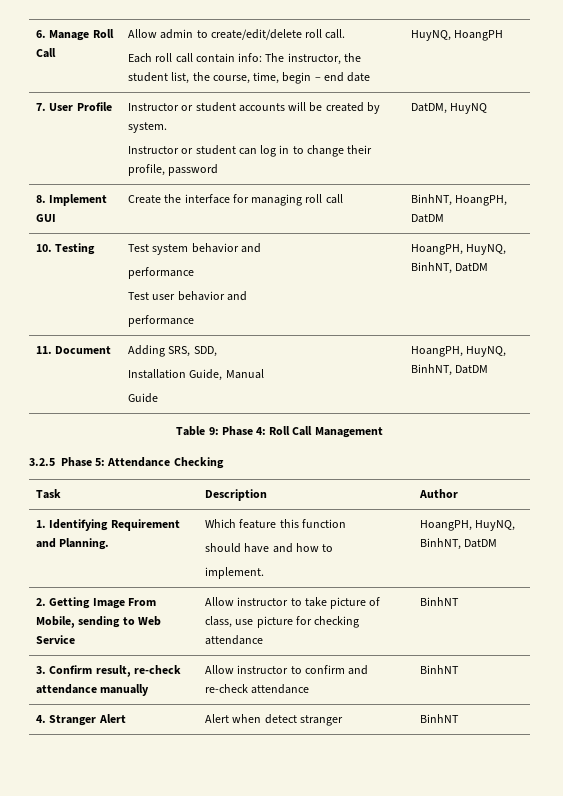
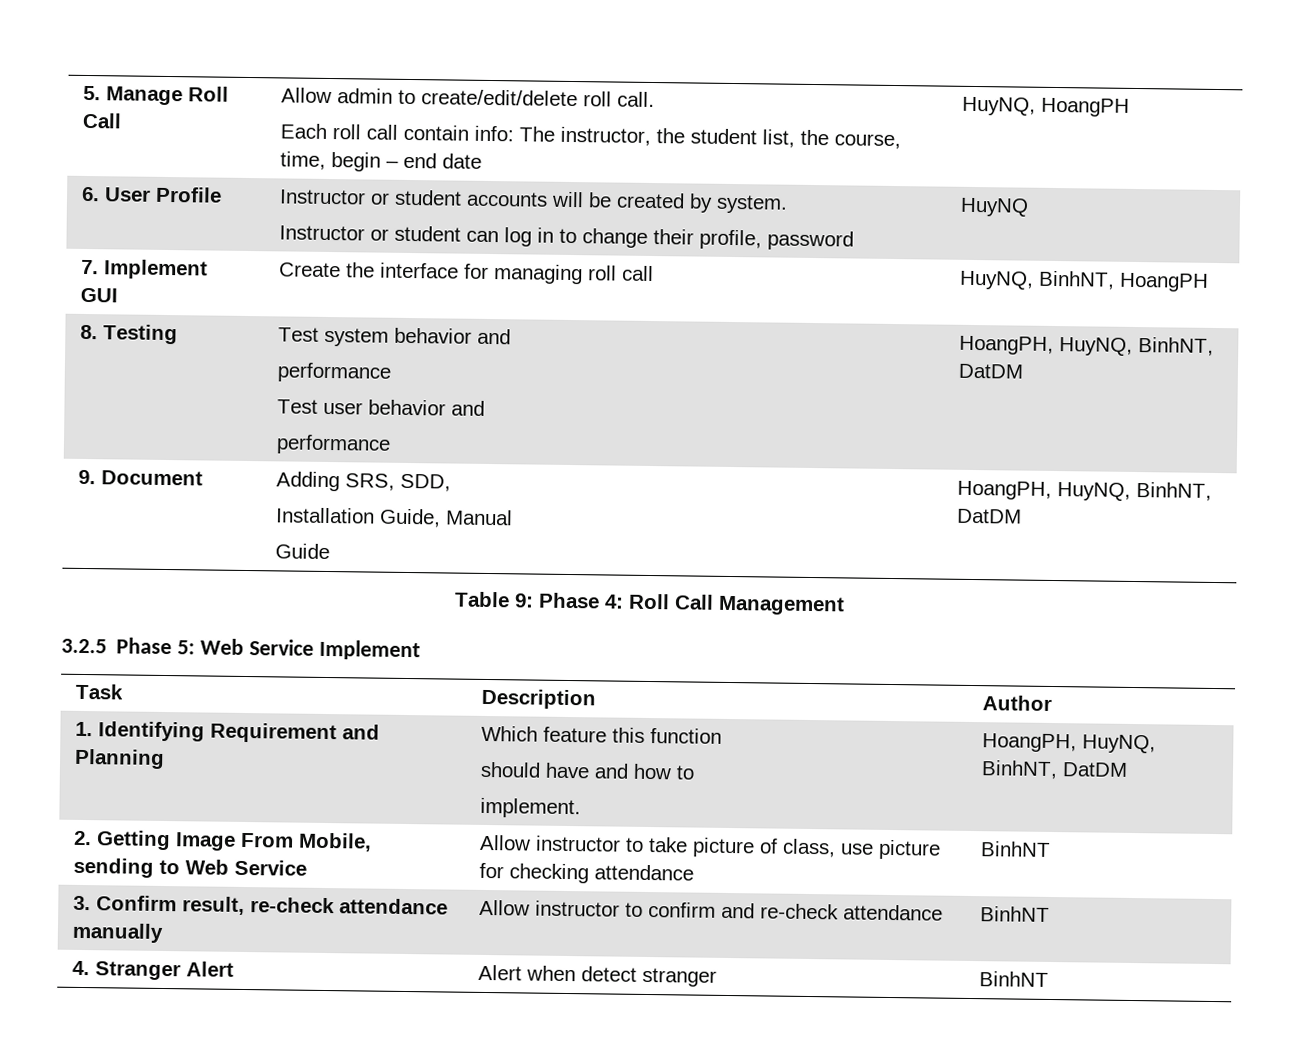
[36,30,47,38] 6. -> [83,85,102,101] 5.
[36,103,47,111] 7. -> [81,186,101,202] 6.
[411,103,448,114] DatDM, -> (855, 240) none
[36,195,47,203] 8. -> [81,259,100,275] 7.
[411,194,508,206] [411,214,445,223] [36,244,53,252] BinhNT, HoangPH, DatDM // 10. -> [959,270,1210,292] [80,324,99,340] HuyNQ, BinhNT, HoangPH // 8.
[36,346,53,354] 11. -> [78,469,97,485] 9.
[107,457,224,469] Attendance Checking -> [200,638,422,661] Web Service Implement
[59,538,110,550] Planning. -> [74,748,166,770] Planning

